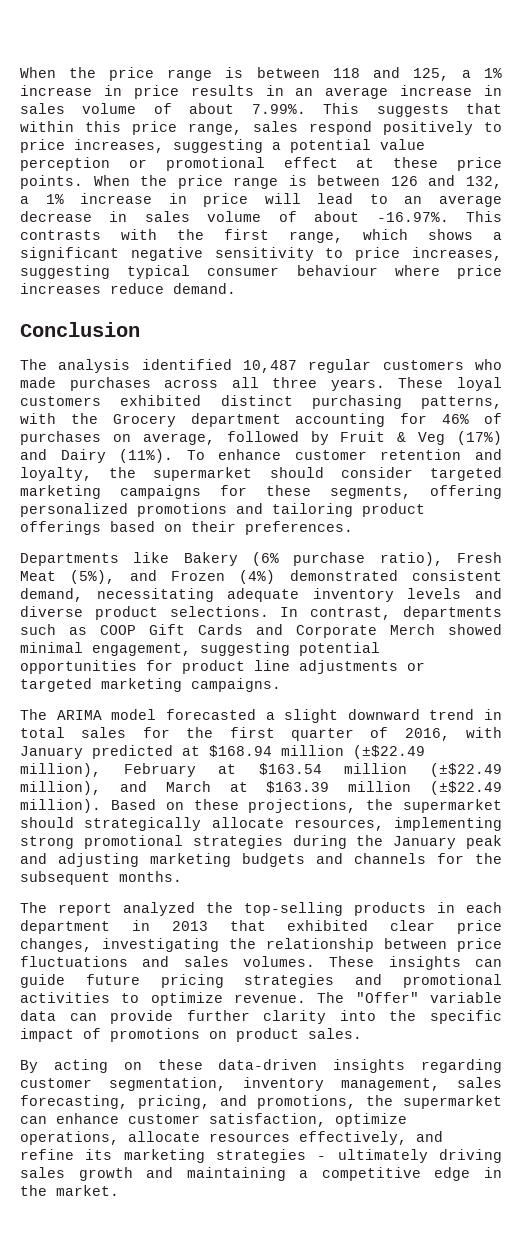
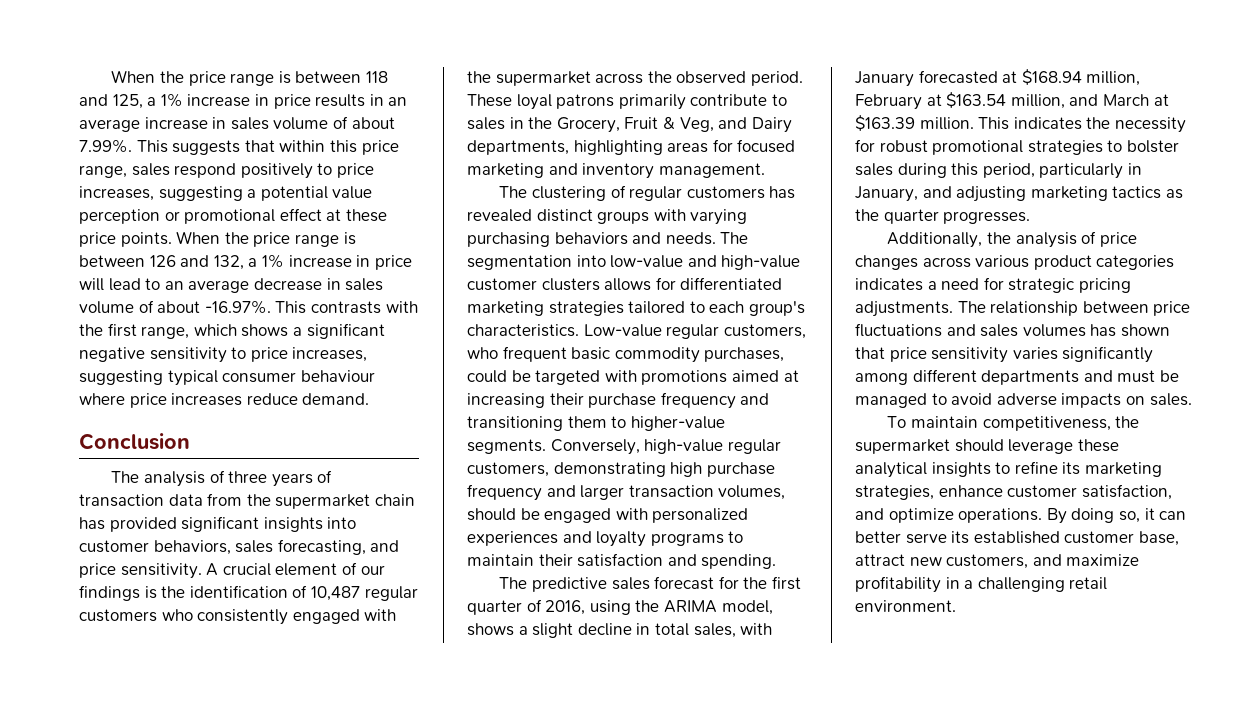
[141,359,502,373] [20,377,502,391] [20,395,502,409] [20,413,502,427] [20,431,502,445] [20,449,502,463] [20,467,502,481] [20,485,502,499] [20,503,425,517] [20,521,353,535] [20,552,502,566] [20,570,502,584] [20,588,503,602] [20,606,503,620] [20,624,502,638] [20,642,380,656] [20,660,425,674] [20,678,281,692] [20,709,502,723] [20,727,127,738] identified 10,487 regular customers who made purchases across all three years. These loyal customers exhibited distinct purchasing patterns, with the Grocery department accounting for 46% of purchases on average, followed by Fruit & Veg (17%) and Dairy (11%). To enhance customer retention and loyalty, the supermarket should consider targeted marketing campaigns for these segments, offering personalized promotions and tailoring product offerings based on their preferences. // Departments like Bakery (6% purchase ratio), Fresh Meat (5%), and Frozen (4%) demonstrated consistent demand, necessitating adequate inventory levels and diverse product selections. In contrast, departments such as COOP Gift Cards and Corporate Merch showed minimal engagement, suggesting potential opportunities for product line adjustments or targeted marketing campaigns. // The ARIMA model forecasted a slight downward trend in total sales -> [209,470,333,487] [79,493,415,509] [79,516,357,532] [79,539,400,555] [79,562,385,579] [79,585,418,601] [79,609,397,625] [467,71,803,86] [467,94,787,110] [467,116,792,133] [467,139,796,155] [467,163,765,179] [499,185,796,201] [467,209,748,225] [467,232,749,247] [467,255,801,270] [467,277,783,291] [467,301,805,316] [467,324,806,339] [467,346,785,363] [467,370,799,385] [467,392,770,409] [467,416,725,431] [467,439,781,455] [467,462,775,477] [467,484,786,501] [467,508,749,523] [467,531,744,547] [467,553,777,569] [499,576,715,592] of three years of transaction data from the supermarket chain has provided significant insights into customer behaviors, sales forecasting, and price sensitivity. A crucial element of our findings is the identification of 10,487 regular customers who consistently engaged with the supermarket across the observed period. These loyal patrons primarily contribute to sales in the Grocery, Fruit & Veg, and Dairy departments, highlighting areas for focused marketing and inventory management. // The clustering of regular customers has revealed distinct groups with varying purchasing behaviors and needs. The segmentation into low-value and high-value customer clusters allows for differentiated marketing strategies tailored to each group's characteristics. Low-value regular customers, who frequent basic commodity purchases, could be targeted with promotions aimed at increasing their purchase frequency and transitioning them to higher-value segments. Conversely, high-value regular customers, demonstrating high purchase frequency and larger transaction volumes, should be engaged with personalized experiences and loyalty programs to maintain their satisfaction and spending. // The predictive sales forecast
(450, 734) none -> [589,600,773,615] [467,623,736,638] using the ARIMA model, shows a slight decline in total sales,
[92,745,173,759] predicted -> [918,70,998,84] forecasted
[281,745,425,759] [20,763,502,777] [20,781,502,795] [20,799,502,813] [20,817,502,831] [20,835,502,849] [20,853,502,867] [20,871,182,885] [20,902,502,916] [20,920,502,934] [20,938,256,952] million (±$22.49 million), February at $163.54 million (±$22.49 million), and March at $163.39 million (±$22.49 million). Based on these projections, the supermarket should strategically allocate resources, implementing strong promotional strategies during the January peak and adjusting marketing budgets and channels for the subsequent months. // The report analyzed the top-selling products in each department in 2013 that exhibited clear price changes, investigating the -> [1086,71,1141,86] [855,92,1169,110] [855,115,1186,133] [855,139,1179,155] [855,163,1142,179] [855,186,1183,202] [855,209,1031,224] [887,231,1137,248] [855,255,1175,270] [855,277,1131,293] [855,301,986,317] million, February at $163.54 million, and March at $163.39 million. This indicates the necessity for robust promotional strategies to bolster sales during this period, particularly in January, and adjusting marketing tactics as the quarter progresses. // Additionally, the analysis of price changes across various product categories indicates a need for strategic pricing adjustments. The
[243,956,502,970] [20,974,502,988] [20,992,502,1006] [20,1010,502,1024] [20,1028,362,1042] [20,1059,502,1073] [20,1077,502,1091] [20,1095,502,1109] [20,1113,407,1127] [20,1131,443,1145] [20,1149,502,1163] [20,1167,502,1181] [20,1185,119,1196] volumes. These insights can guide future pricing strategies and promotional activities to optimize revenue. The "Offer" variable data can provide further clarity into the specific impact of promotions on product sales. // By acting on these data-driven insights regarding customer segmentation, inventory management, sales forecasting, pricing, and promotions, the supermarket can enhance customer satisfaction, optimize operations, allocate resources effectively, and refine its marketing strategies - ultimately driving sales growth and maintaining a competitive edge in the market. -> [1022,324,1170,337] [855,346,1154,363] [855,369,1179,385] [855,393,1192,408] [887,416,1140,431] [855,439,1119,454] [855,461,1162,478] [855,484,1172,500] [855,508,1187,524] [855,531,1179,546] [855,554,1140,569] [855,576,1108,593] [855,600,956,612] volumes has shown that price sensitivity varies significantly among different departments and must be managed to avoid adverse impacts on sales. // To maintain competitiveness, the supermarket should leverage these analytical insights to refine its marketing strategies, enhance customer satisfaction, and optimize operations. By doing so, it can better serve its established customer base, attract new customers, and maximize profitability in a challenging retail environment.

